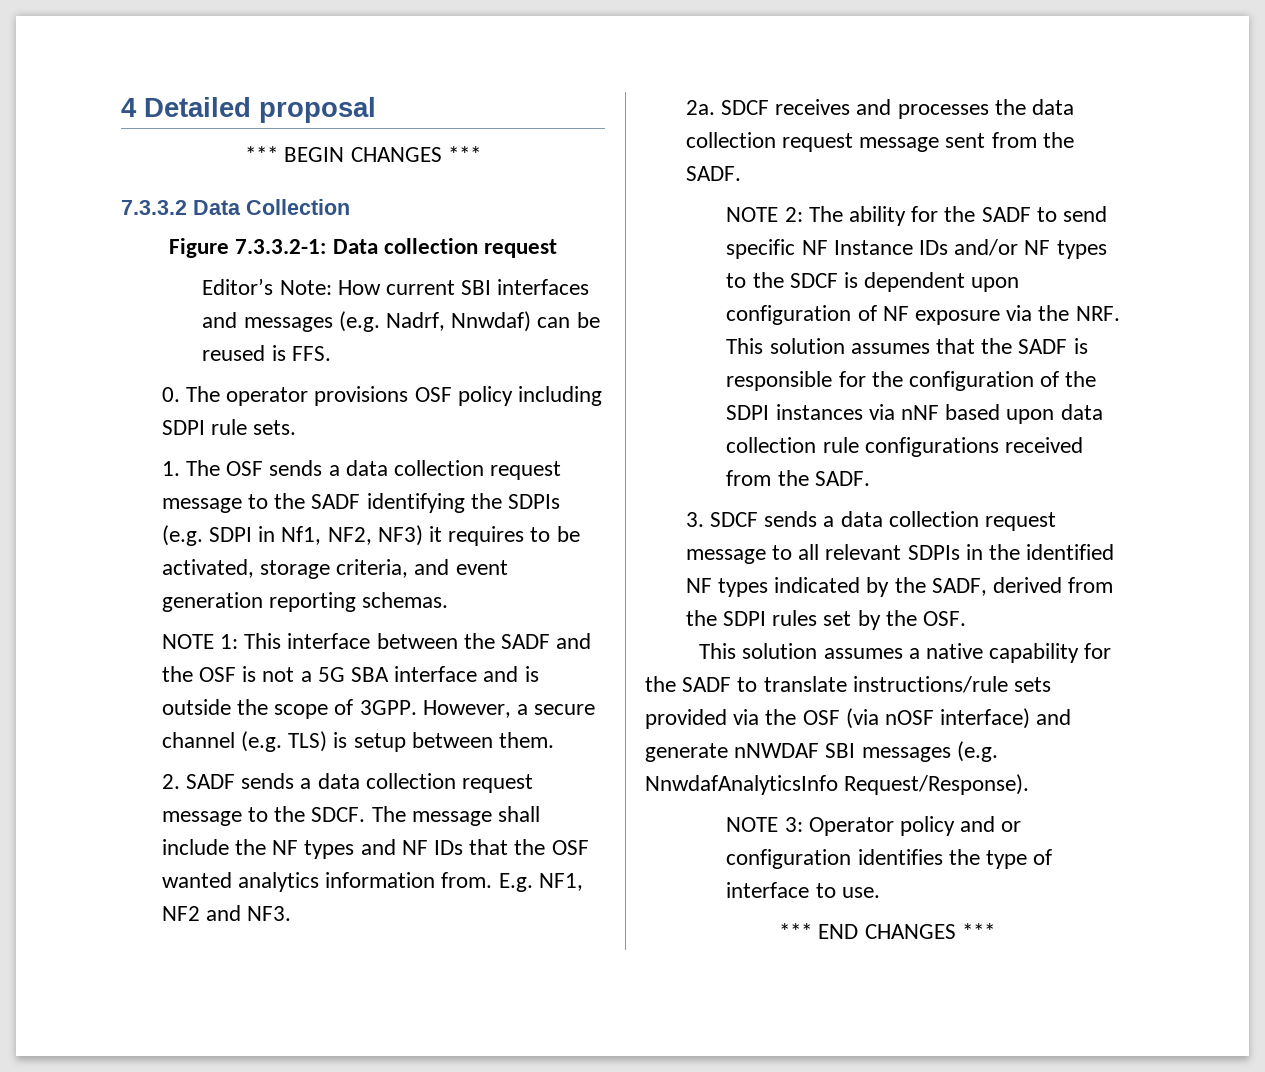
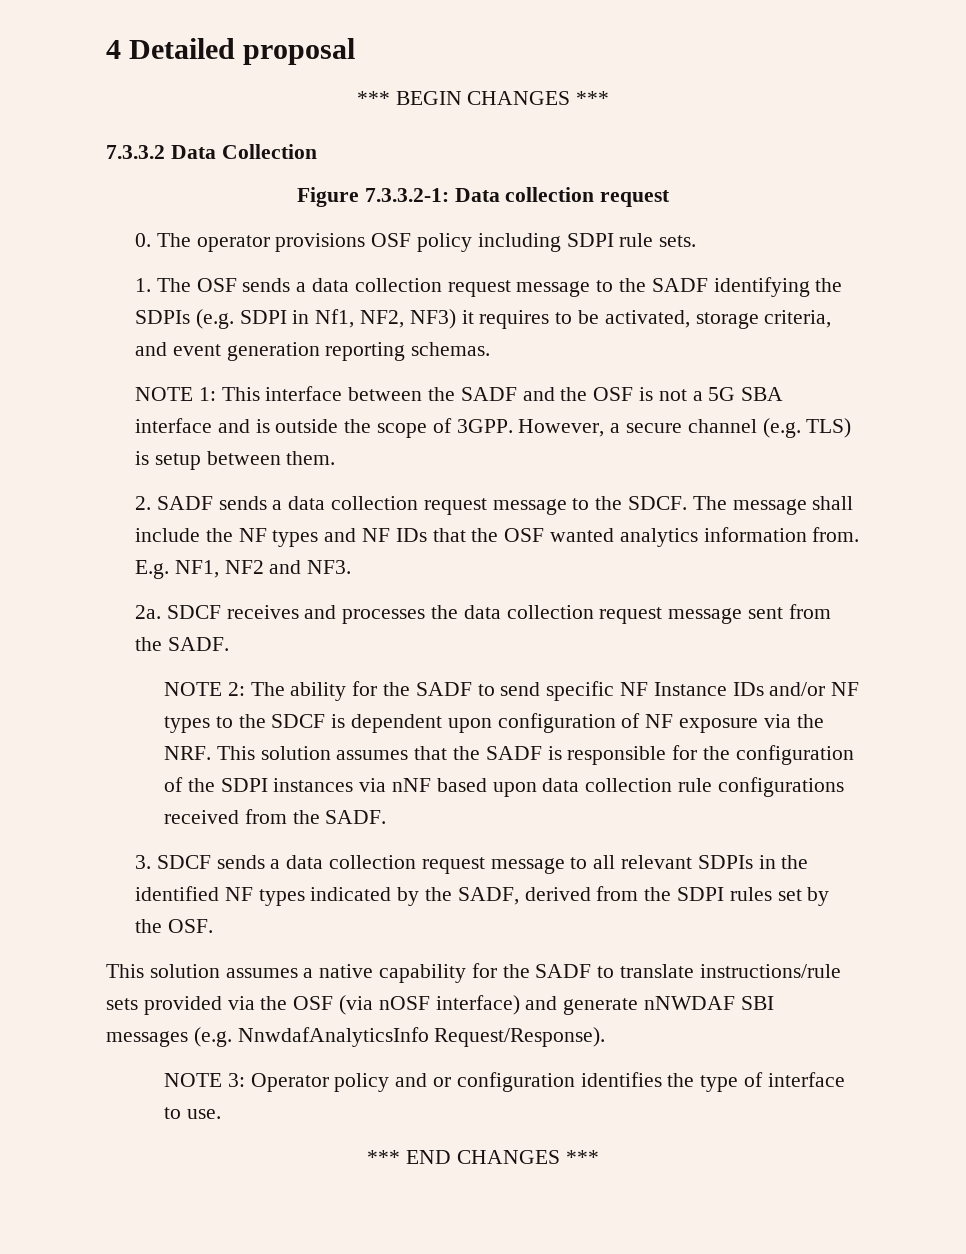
[202,278,590,295] [202,311,600,332] [202,345,331,361] // Editor’s Note: How current SBI interfaces and messages (e.g. Nadrf, Nnwdaf) can be reused is FFS. -> (671, 198) none

